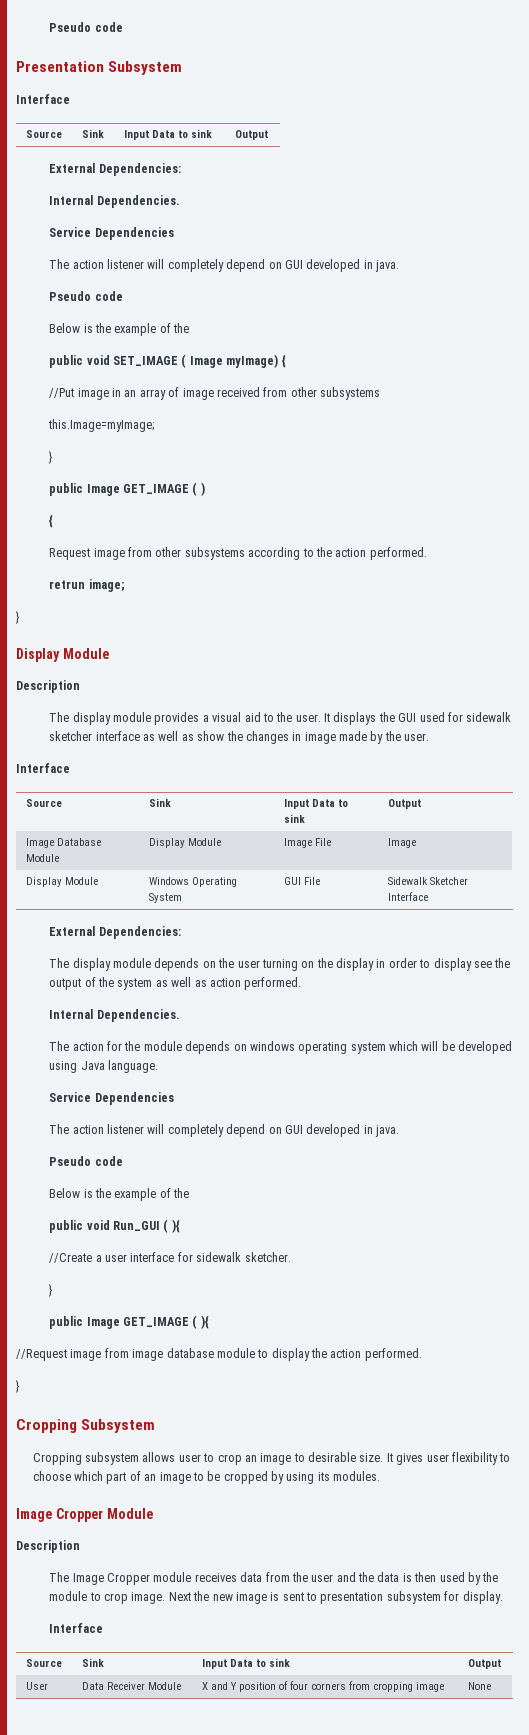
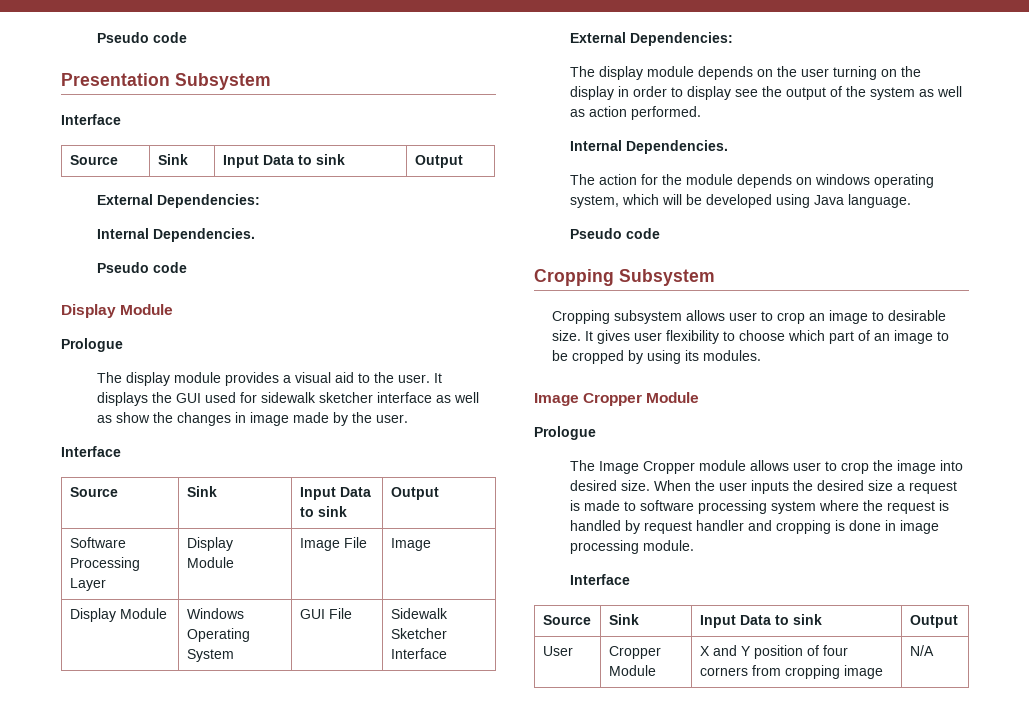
[49,227,174,240] [49,259,400,272] [49,291,123,301] [49,323,190,336] [49,354,286,368] [49,387,381,400] [48,419,155,432] [48,451,54,464] [49,482,205,496] [49,514,54,528] [49,547,427,560] [49,579,125,592] [15,611,20,624] Service Dependencies // The action listener will completely depend on GUI developed in java. // Pseudo code // Below is the example of the // public void SET_IMAGE ( Image myImage) { // //Put image in an array of image received from other subsystems // this.Image=myImage; // } // public Image GET_IMAGE ( ) // { // Request image from other subsystems according to the action performed. // retrun image; // } -> [97,262,188,273] Pseudo code
[16,680,80,693] Description -> [61,338,123,352] Prologue
[25,838,101,848] [25,854,59,862] Image Database Module -> [69,537,126,548] [69,557,140,571] [69,578,106,591] Software Processing Layer
[350,1042,386,1054] system -> [570,195,620,208] system,
[49,1092,174,1105] [49,1124,400,1137] [49,1156,123,1166] [49,1188,190,1201] [49,1219,180,1233] [49,1252,291,1263] [48,1284,54,1297] [49,1315,209,1329] [16,1348,422,1361] [15,1380,20,1393] Service Dependencies // The action listener will completely depend on GUI developed in java. // Pseudo code // Below is the example of the // public void Run_GUI ( ){ // //Create a user interface for sidewalk sketcher. // } // public Image GET_IMAGE ( ){ // //Request image from image database module to display the action performed. // } -> [570,228,661,239] Pseudo code
[16,1540,80,1553] Description -> [534,426,596,440] Prologue
[194,1572,499,1585] [49,1591,503,1604] receives data from the user and the data is then used by the module to crop image. Next the new image is sent to presentation subsystem for display. -> [750,460,964,474] [570,480,958,494] [570,500,950,514] [570,520,940,534] [570,540,695,554] allows user to crop the image into desired size. When the user inputs the desired size a request is made to software processing system where the request is handled by request handler and cropping is done in image processing module.
[81,1682,145,1690] Data Receiver -> [608,646,661,659] Cropper
[467,1682,491,1690] | None -> [909,645,934,656] | N/A

